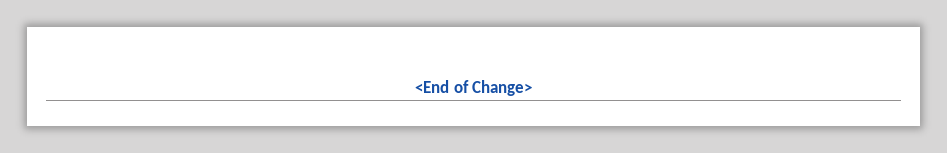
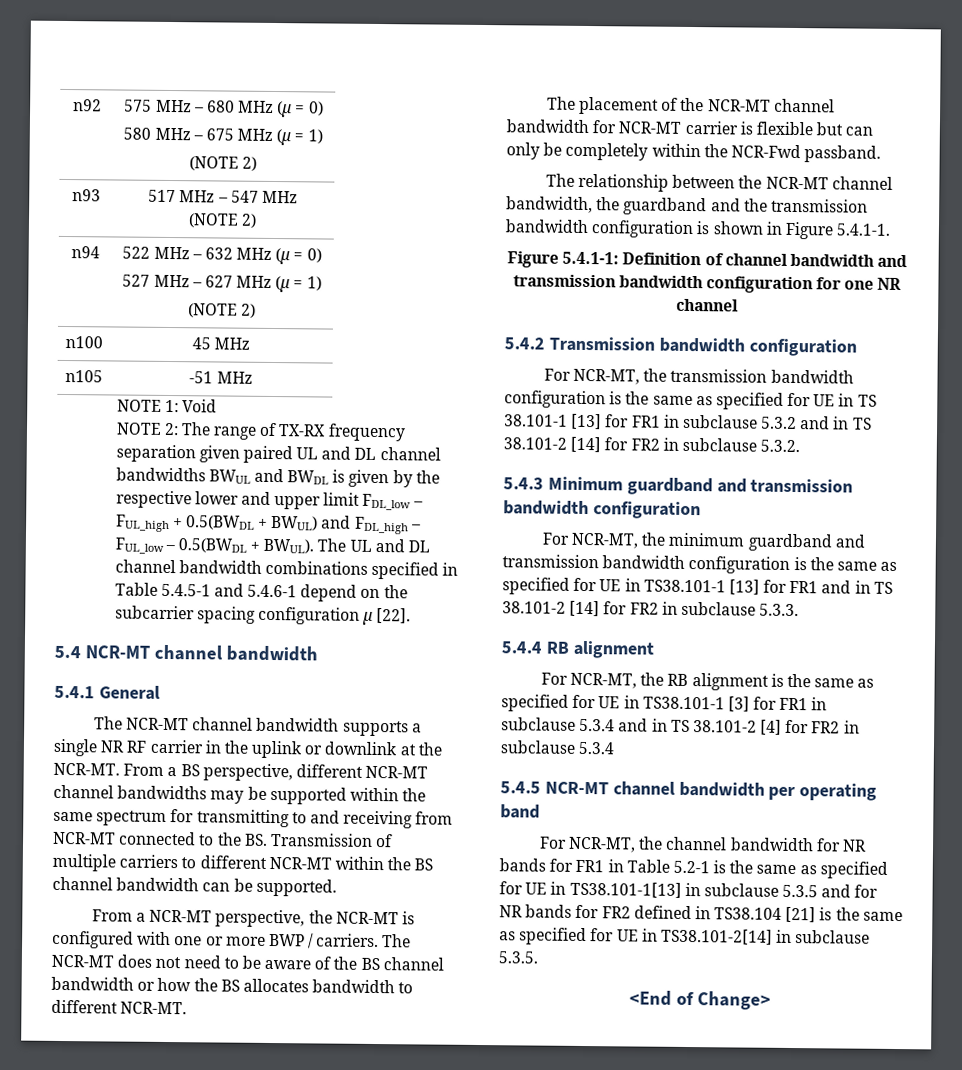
(414, 86) none -> [72,99,102,112] [124,99,324,118] [123,127,323,146] [188,156,258,171] [71,189,101,202] [148,189,298,204] [187,213,258,228] [70,246,100,259] [122,246,322,265] [122,274,322,293] [187,303,257,318] [65,336,103,349] [191,337,251,350] [65,370,103,383] [189,371,253,384] [116,399,217,413] [115,422,406,442] [115,444,441,464] [115,467,440,488] [115,490,423,511] [115,514,421,535] [114,537,431,554] [114,559,459,580] [114,582,408,602] [114,605,412,625] [54,644,318,662] [54,685,160,700] [93,716,422,737] [53,738,443,759] [53,762,429,782] [53,784,427,805] [53,809,454,829] [53,831,394,848] [52,853,434,872] [52,876,337,897] [91,909,415,928] [52,930,412,949] [51,954,444,971] [51,976,414,994] [51,999,188,1015] [546,96,835,115] [506,119,874,136] [506,142,882,163] [545,173,893,192] [506,196,868,216] [505,219,892,240] [506,251,908,268] [512,274,903,294] [676,298,739,312] [504,336,857,357] [543,368,854,385] [504,390,877,410] [504,413,872,430] [503,436,801,453] [503,476,854,496] [503,500,701,520] [541,532,866,552] [502,554,898,574] [502,577,893,595] [502,600,800,617] [501,640,654,659] [540,672,875,691] [501,694,828,712] [501,717,860,735] [500,740,616,755] [500,781,878,801] [500,804,540,819] [538,836,867,853] [499,858,888,879] [499,881,879,898] [499,904,903,923] [499,927,871,946] [498,951,539,964] n92 | 575 MHz – 680 MHz (μ = 0) // 580 MHz – 675 MHz (μ = 1) // (NOTE 2) // n93 | 517 MHz – 547 MHz // (NOTE 2) // n94 | 522 MHz – 632 MHz (μ = 0) // 527 MHz – 627 MHz (μ = 1) // (NOTE 2) // n100 | 45 MHz // n105 | -51 MHz // NOTE 1: Void // NOTE 2: The range of TX-RX frequency separation given paired UL and DL channel bandwidths BWUL and BWDL is given by the respective lower and upper limit FDL_low – FUL_high + 0.5(BWDL + BWUL) and FDL_high – FUL_low – 0.5(BWDL + BWUL). The UL and DL channel bandwidth combinations specified in Table 5.4.5-1 and 5.4.6-1 depend on the subcarrier spacing configuration μ [22]. // 5.4 NCR-MT channel bandwidth // 5.4.1 General // The NCR-MT channel bandwidth supports a single NR RF carrier in the uplink or downlink at the NCR-MT. From a BS perspective, different NCR-MT channel bandwidths may be supported within the same spectrum for transmitting to and receiving from NCR-MT connected to the BS. Transmission of multiple carriers to different NCR-MT within the BS channel bandwidth can be supported. // From a NCR-MT perspective, the NCR-MT is configured with one or more BWP / carriers. The NCR-MT does not need to be aware of the BS channel bandwidth or how the BS allocates bandwidth to different NCR-MT. // The placement of the NCR-MT channel bandwidth for NCR-MT carrier is flexible but can only be completely within the NCR-Fwd passband. // The relationship between the NCR-MT channel bandwidth, the guardband and the transmission bandwidth configuration is shown in Figure 5.4.1-1. // Figure 5.4.1-1: Definition of channel bandwidth and transmission bandwidth configuration for one NR channel // 5.4.2 Transmission bandwidth configuration // For NCR-MT, the transmission bandwidth configuration is the same as specified for UE in TS 38.101-1 [13] for FR1 in subclause 5.3.2 and in TS 38.101-2 [14] for FR2 in subclause 5.3.2. // 5.4.3 Minimum guardband and transmission bandwidth configuration // For NCR-MT, the minimum guardband and transmission bandwidth configuration is the same as specified for UE in TS38.101-1 [13] for FR1 and in TS 38.101-2 [14] for FR2 in subclause 5.3.3. // 5.4.4 RB alignment // For NCR-MT, the RB alignment is the same as specified for UE in TS38.101-1 [3] for FR1 in subclause 5.3.4 and in TS 38.101-2 [4] for FR2 in subclause 5.3.4 // 5.4.5 NCR-MT channel bandwidth per operating band // For NCR-MT, the channel bandwidth for NR bands for FR1 in Table 5.2-1 is the same as specified for UE in TS38.101-1[13] in subclause 5.3.5 and for NR bands for FR2 defined in TS38.104 [21] is the same as specified for UE in TS38.101-2[14] in subclause 5.3.5. //

